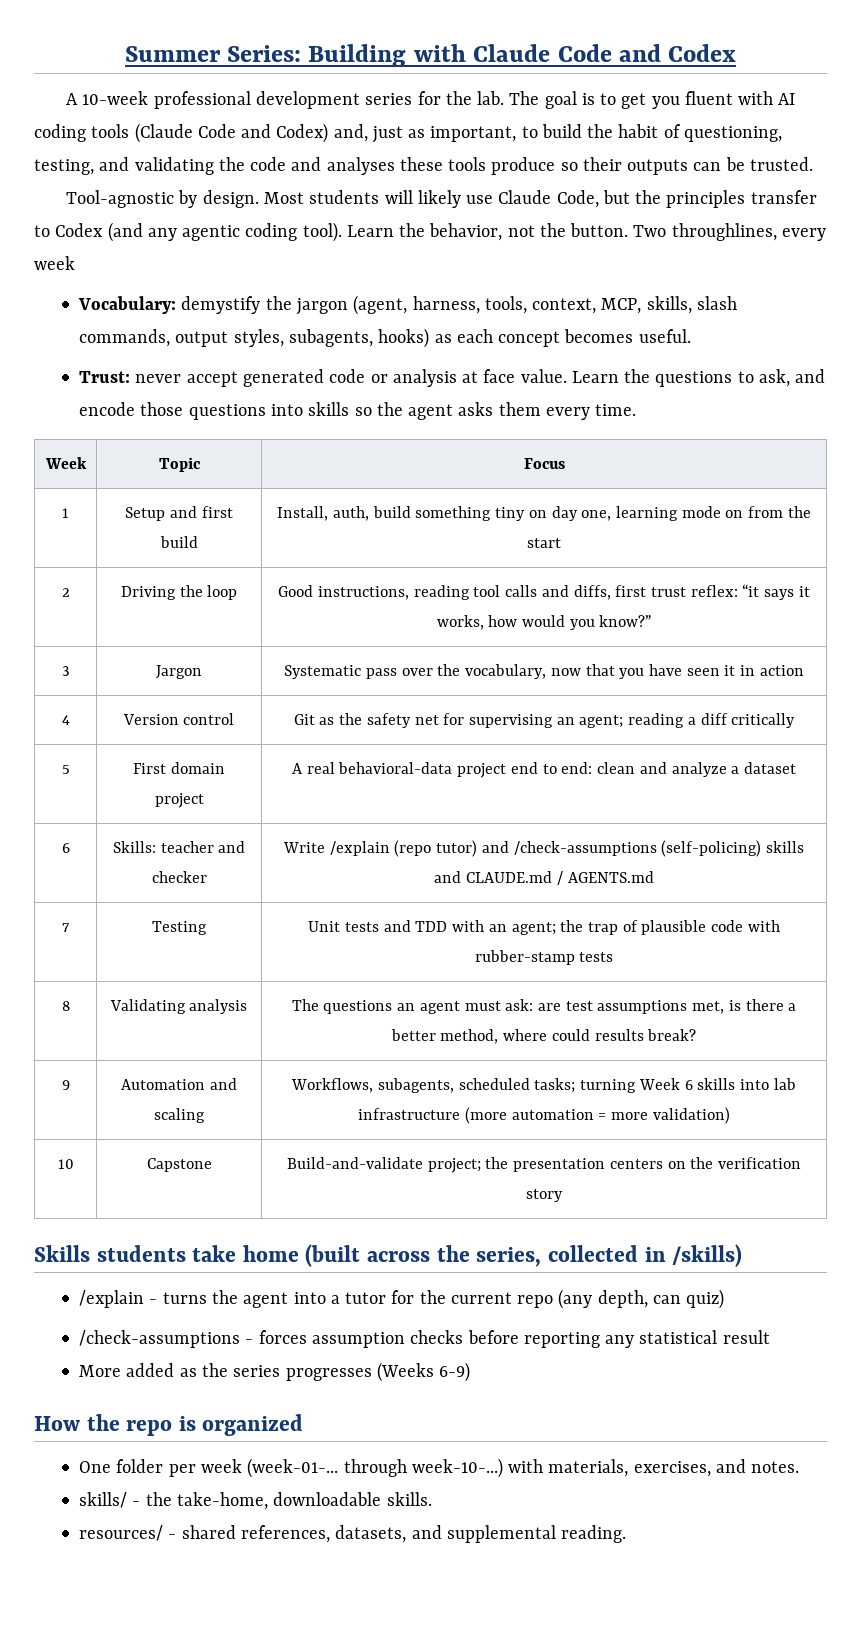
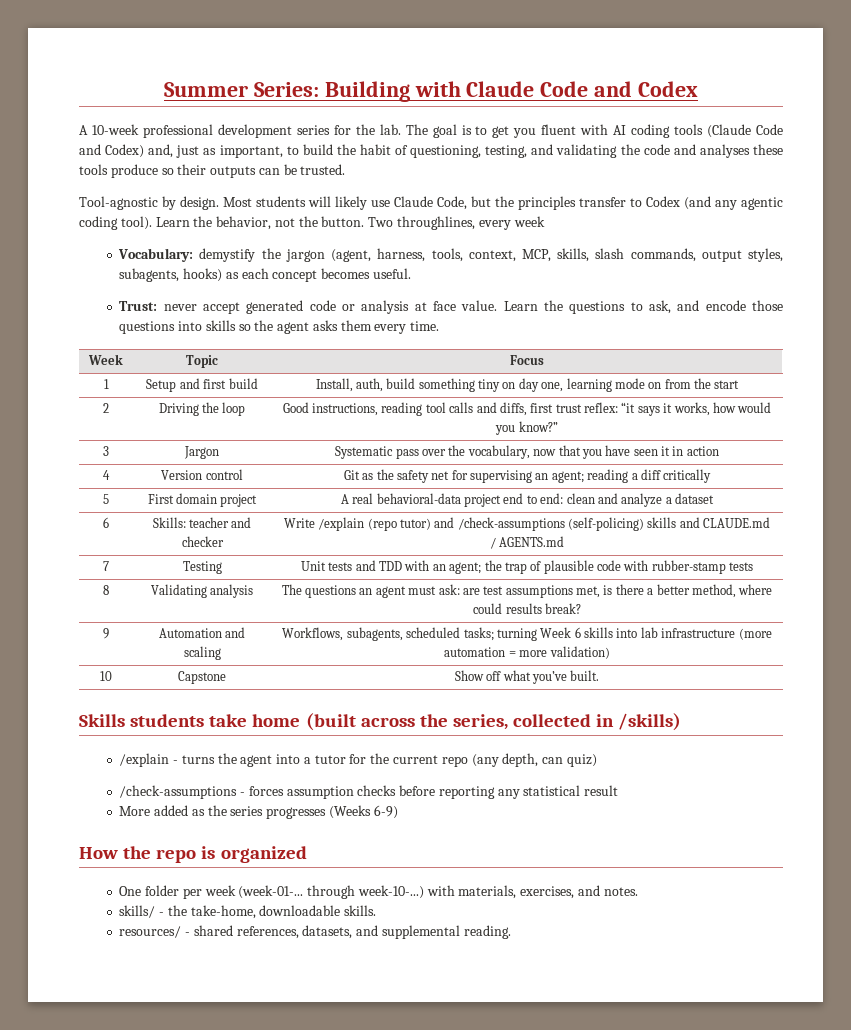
[286,1157,802,1173] [526,1189,563,1202] Build-and-validate project; the presentation centers on the verification story -> [454,670,600,684] Show off what you’ve built.

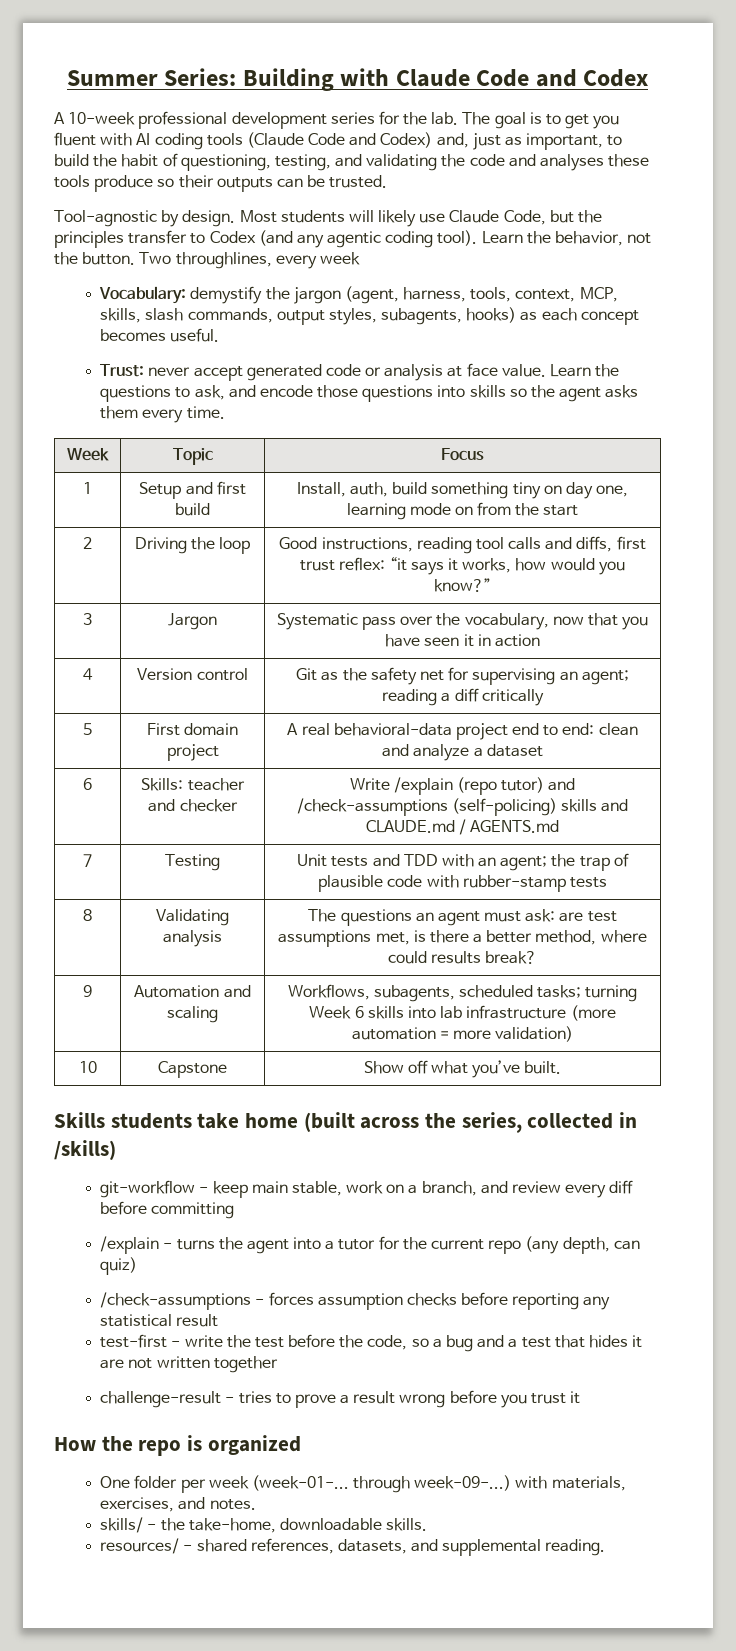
(682, 722) none -> [100,1180,634,1198] [100,1201,235,1219] // git-workflow - keep main stable, work on a branch, and review every diff before committing
[119,805,398,819] More added as the series progresses (Weeks 6-9) -> [100,1334,643,1352] [100,1356,278,1373] [100,1390,581,1408] test-first - write the test before the code, so a bug and a test that hides it are not written together // challenge-result - tries to prove a result wrong before you trust it
[357,885,424,899] week-10-...) -> [414,1475,512,1491] week-09-...)

